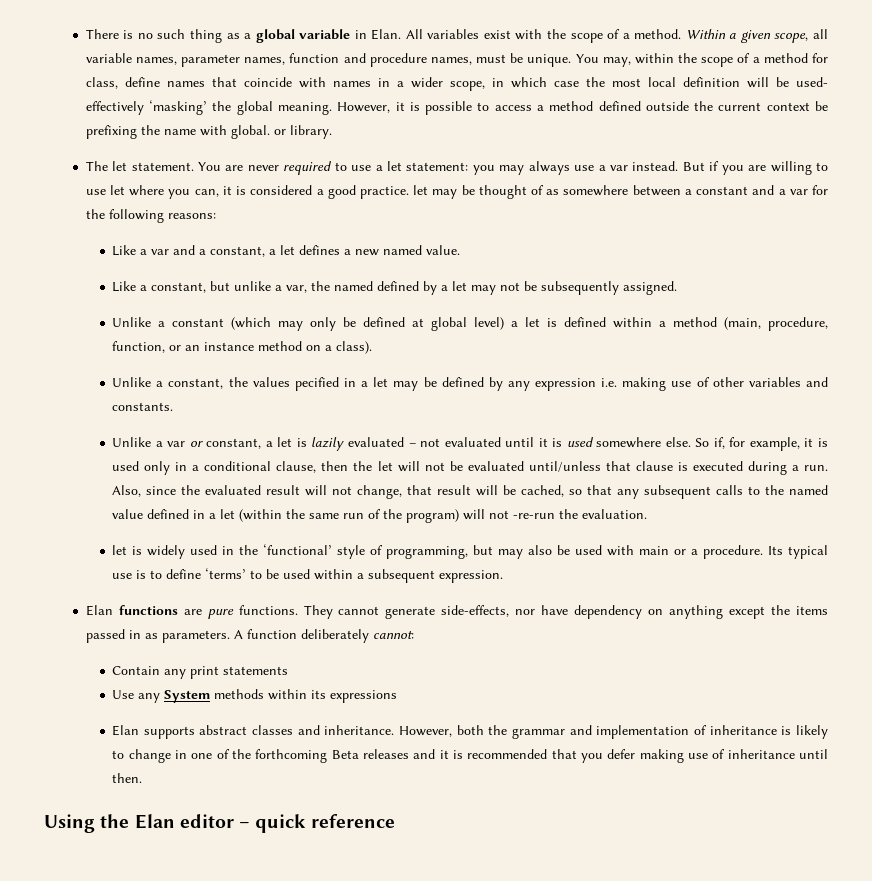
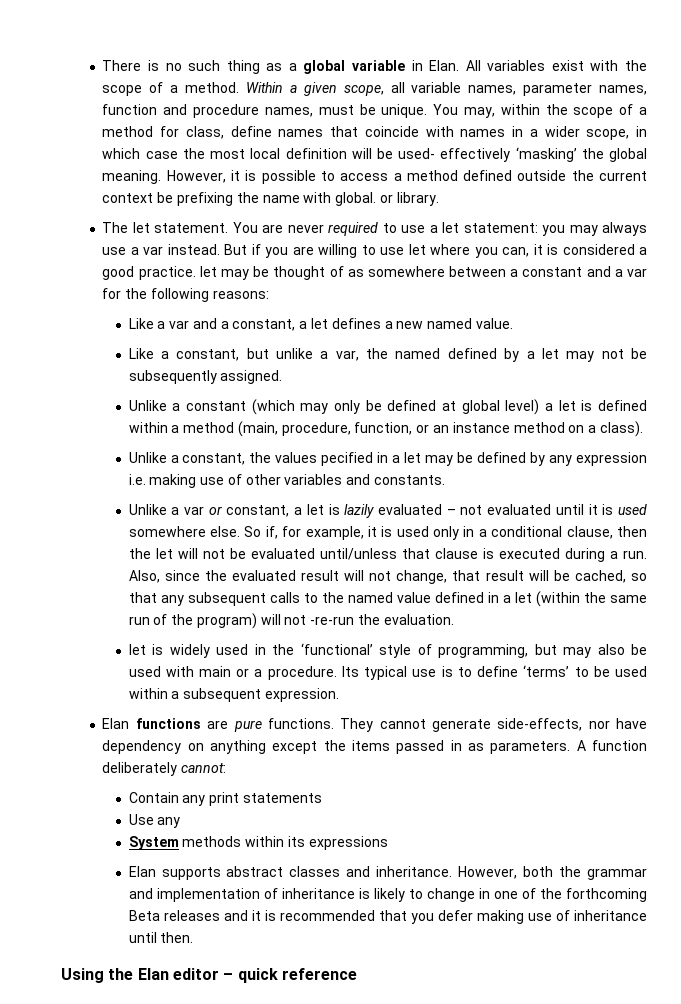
(161, 698) none -> (181, 822) //

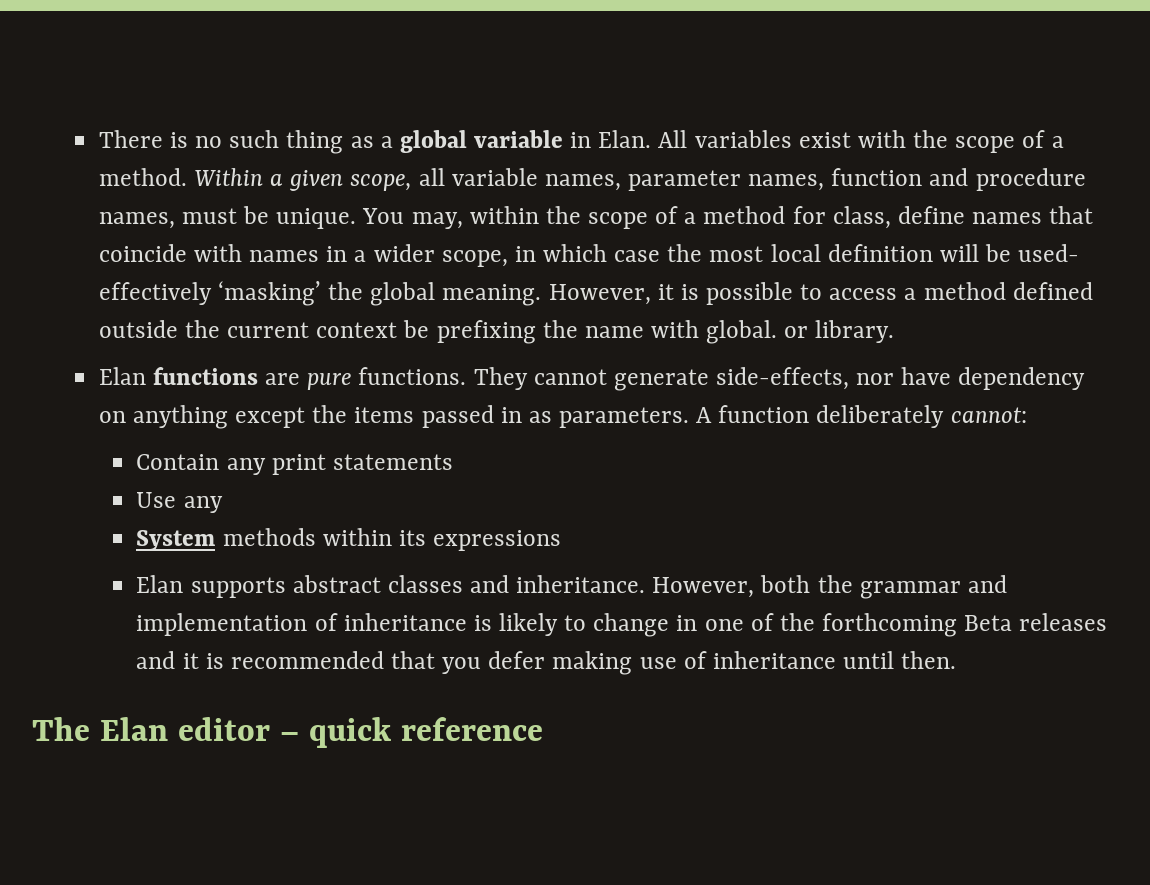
[102,222,647,236] [102,244,648,258] [102,266,647,280] [102,288,269,302] [128,318,513,331] [128,348,647,362] [128,370,283,384] [128,399,647,415] [128,421,643,437] [128,452,647,466] [128,474,446,488] [128,504,647,518] [128,526,647,540] [128,548,647,562] [128,570,648,584] [128,591,647,607] [128,613,454,629] [128,643,647,658] [128,665,648,680] [128,688,339,702] // The let statement. You are never required to use a let statement: you may always use a var instead. But if you are willing to use let where you can, it is considered a good practice. let may be thought of as somewhere between a constant and a var for the following reasons: // Like a var and a constant, a let defines a new named value. // Like a constant, but unlike a var, the named defined by a let may not be subsequently assigned. // Unlike a constant (which may only be defined at global level) a let is defined within a method (main, procedure, function, or an instance method on a class). // Unlike a constant, the values pecified in a let may be defined by any expression i.e. making use of other variables and constants. // Unlike a var or constant, a let is lazily evaluated – not evaluated until it is used somewhere else. So if, for example, it is used only in a conditional clause, then the let will not be evaluated until/unless that clause is executed during a run. Also, since the evaluated result will not change, that result will be cached, so that any subsequent calls to the named value defined in a let (within the same run of the program) will not -re-run the evaluation. // let is widely used in the ‘functional’ style of programming, but may also be used with main or a procedure. Its typical use is to define ‘terms’ to be used within a subsequent expression. -> (895, 331) none
[61,968,134,983] Using the -> [32,717,90,741] The

